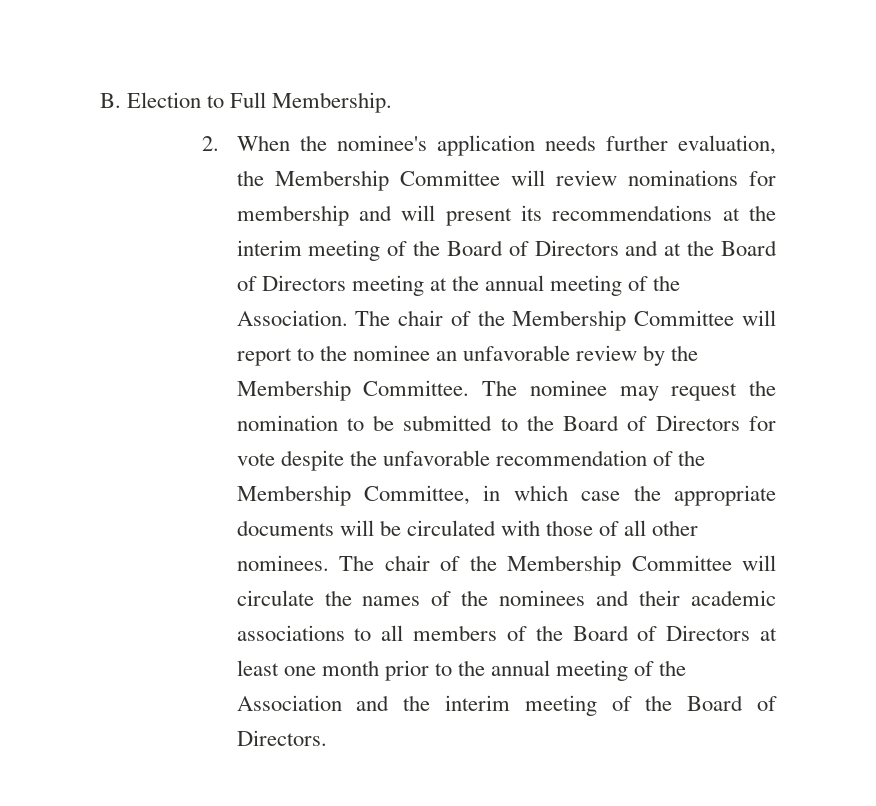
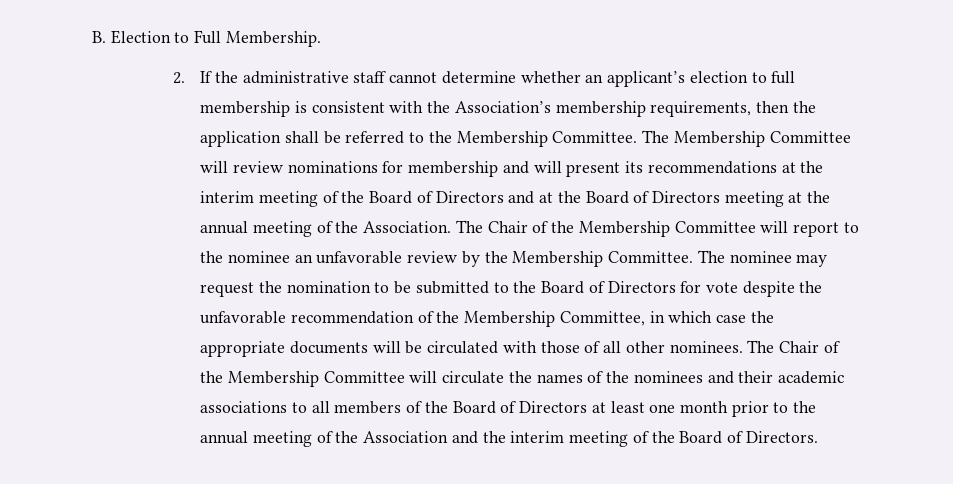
[236,135,776,156] [236,170,264,186] When the nominee's application needs further evaluation, the -> [200,71,796,87] [200,101,816,117] [200,130,670,147] If the administrative staff cannot determine whether an applicant’s election to full membership is consistent with the Association’s membership requirements, then the application shall be referred to the Membership Committee. The
[398,310,444,326] chair -> [487,221,528,233] Chair
[384,555,430,571] chair -> [778,341,819,353] Chair

